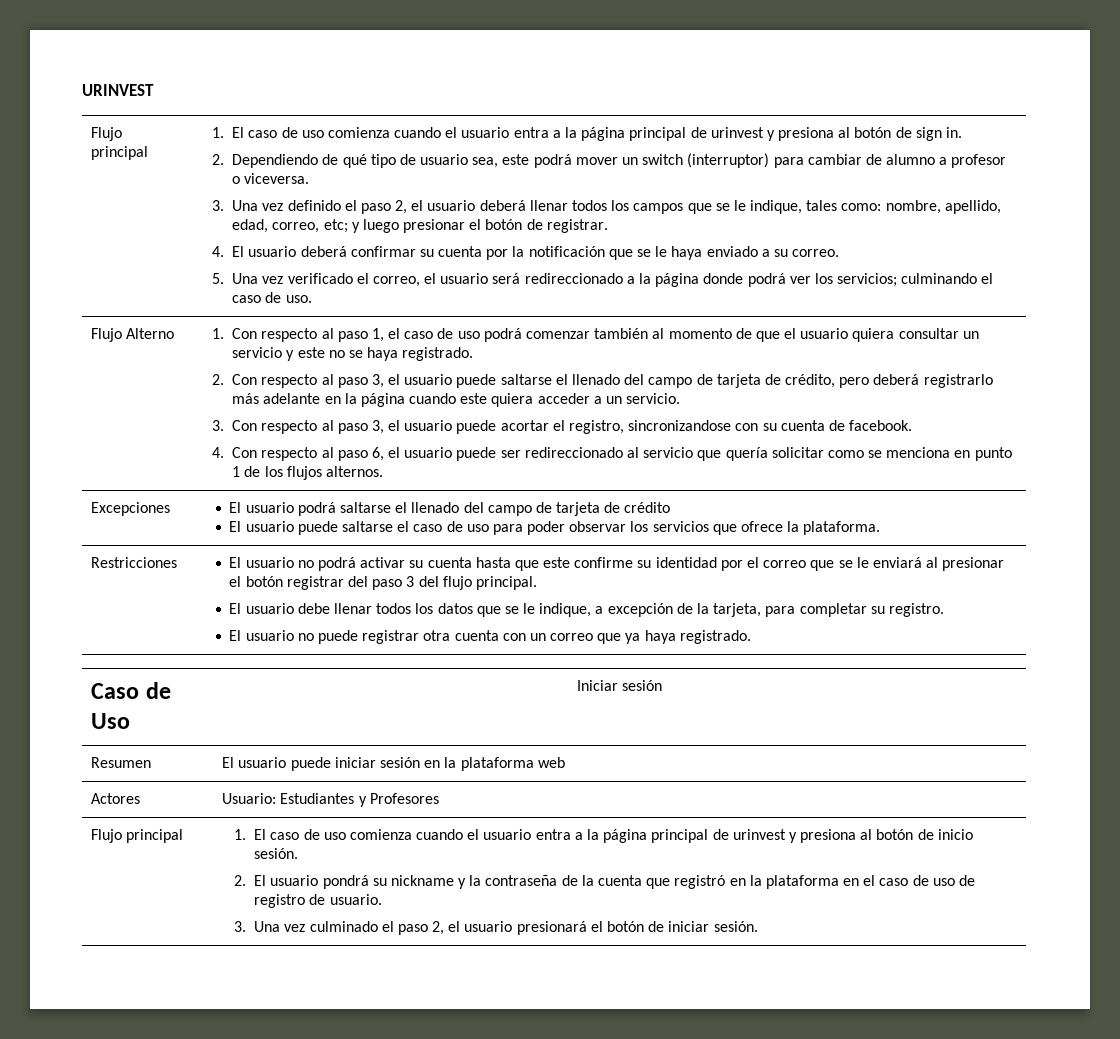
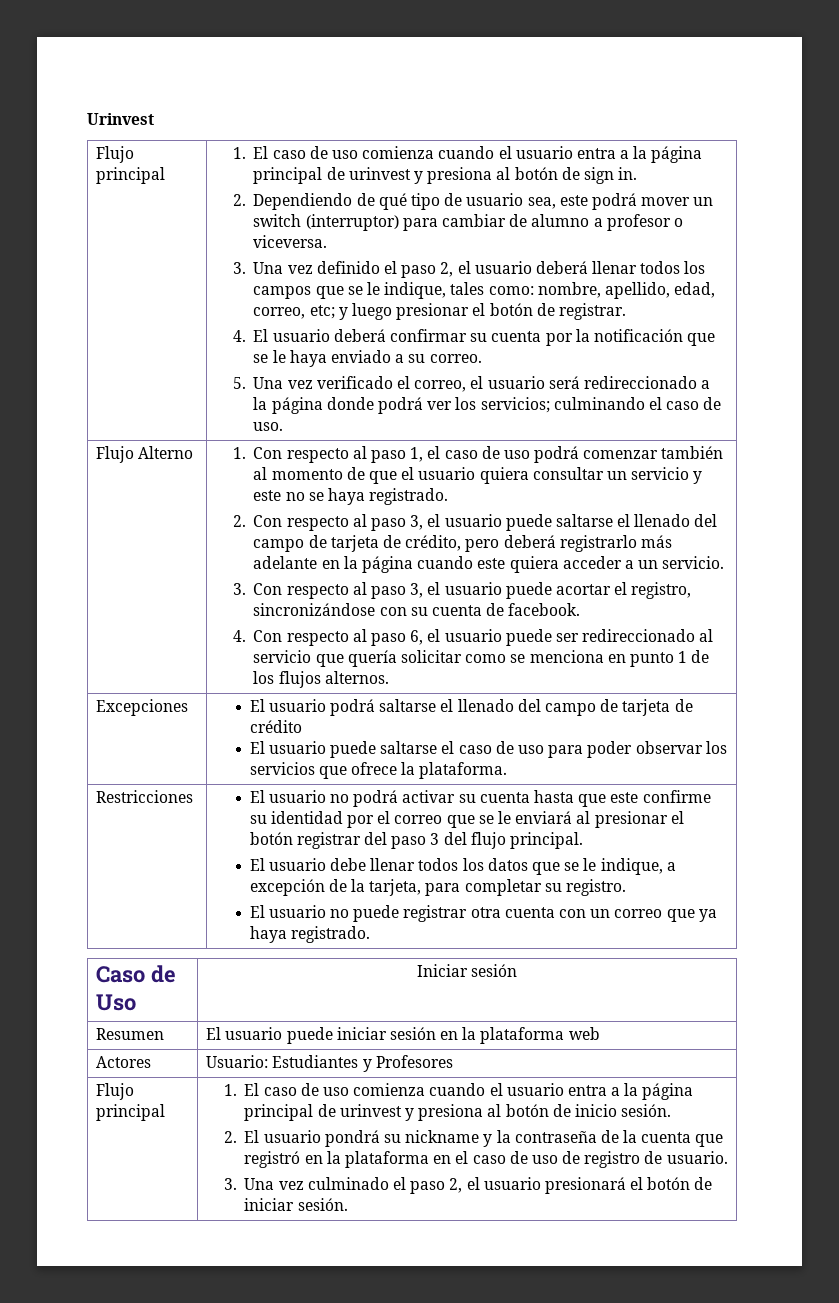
[82,84,154,96] URINVEST -> [87,113,154,125] Urinvest
[628,420,732,431] sincronizandose -> [253,603,376,616] sincronizándose

